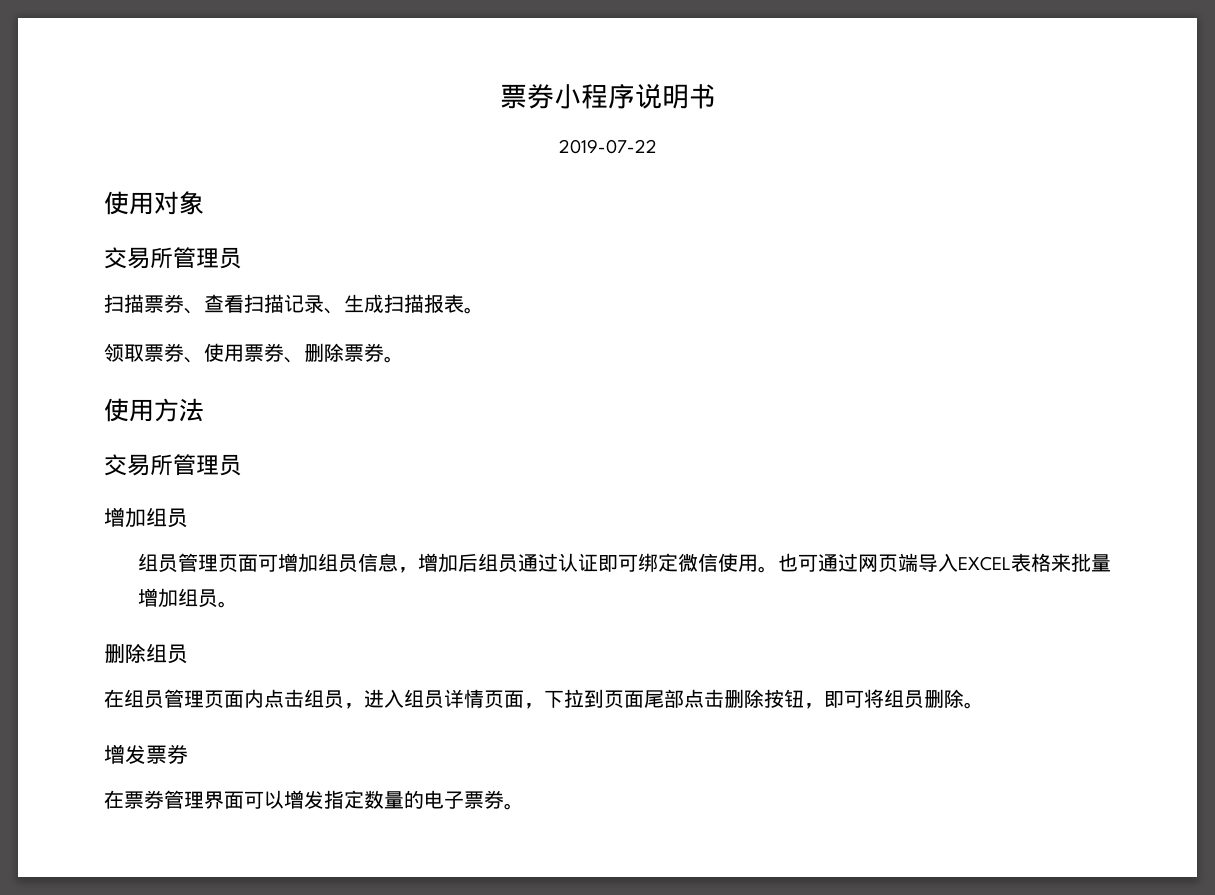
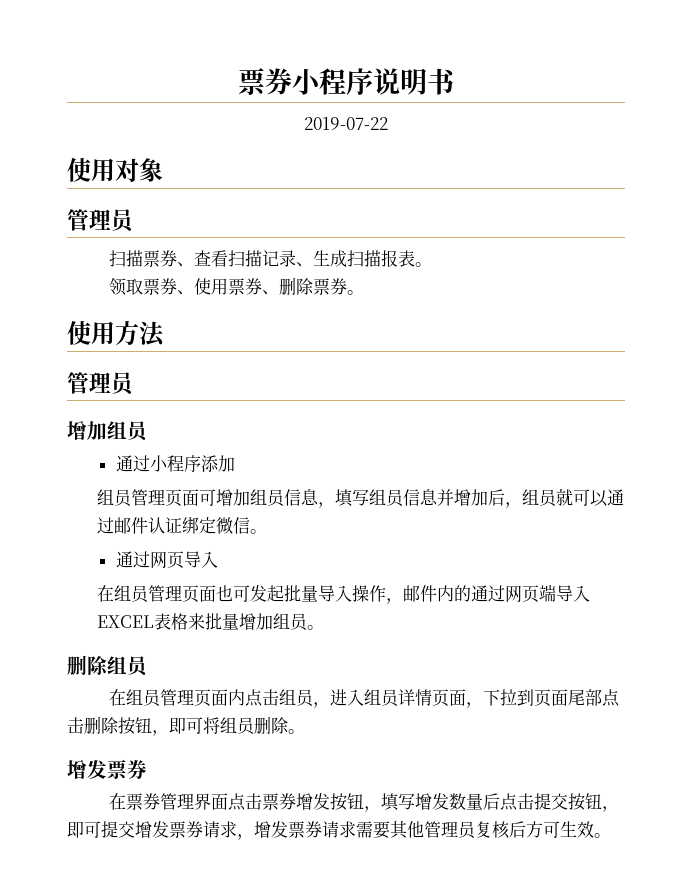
[104,247,173,269] 交易所 -> (163, 170) none
[104,454,173,476] 交易所 -> (165, 334) none
(188, 518) none -> [115,455,235,472] // 通过小程序添加
[417,553,638,573] 增加后组员通过认证即可 -> [335,488,625,508] [97,517,183,534] 填写组员信息并增加后，组员就可以通过邮件认证
[717,553,818,573] 使用。也可 -> [250,529,268,534] [115,551,218,569] [97,585,472,604] 。 // 通过网页导入 // 在组员管理页面也可发起批量导入操作，邮件内的
[244,790,504,809] 可以增发指定数量的电子票券 -> [227,793,619,812] [67,820,594,840] 点击票券增发按钮，填写增发数量后点击提交按钮，即可提交增发票券请求，增发票券请求需要其他管理员复核后方可生效

